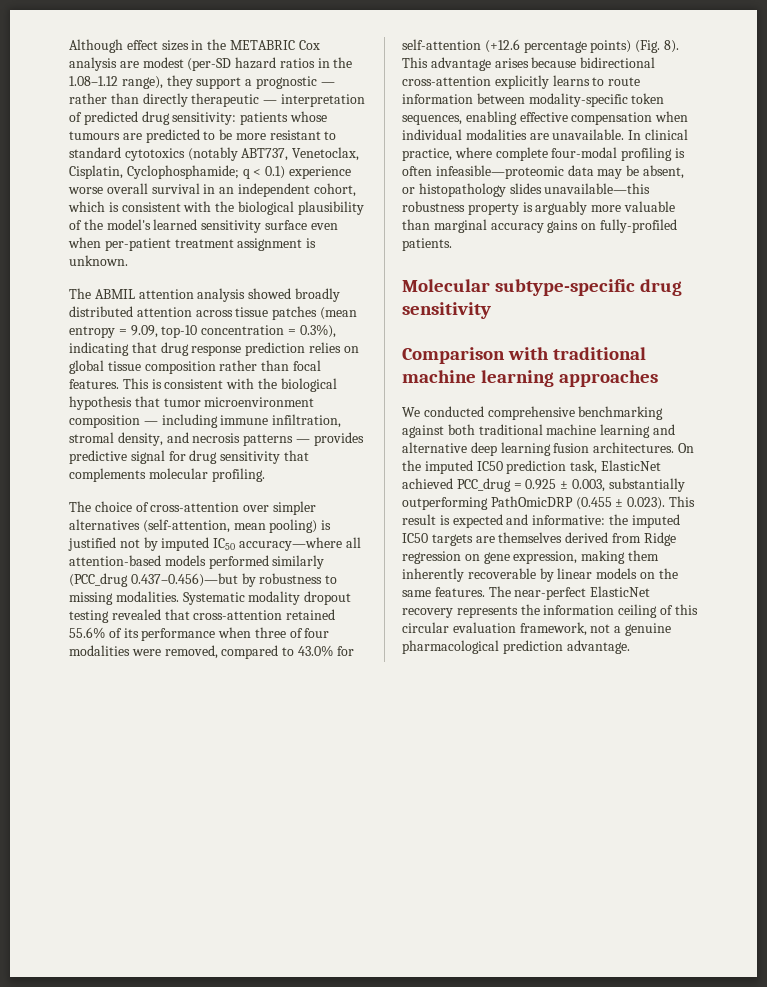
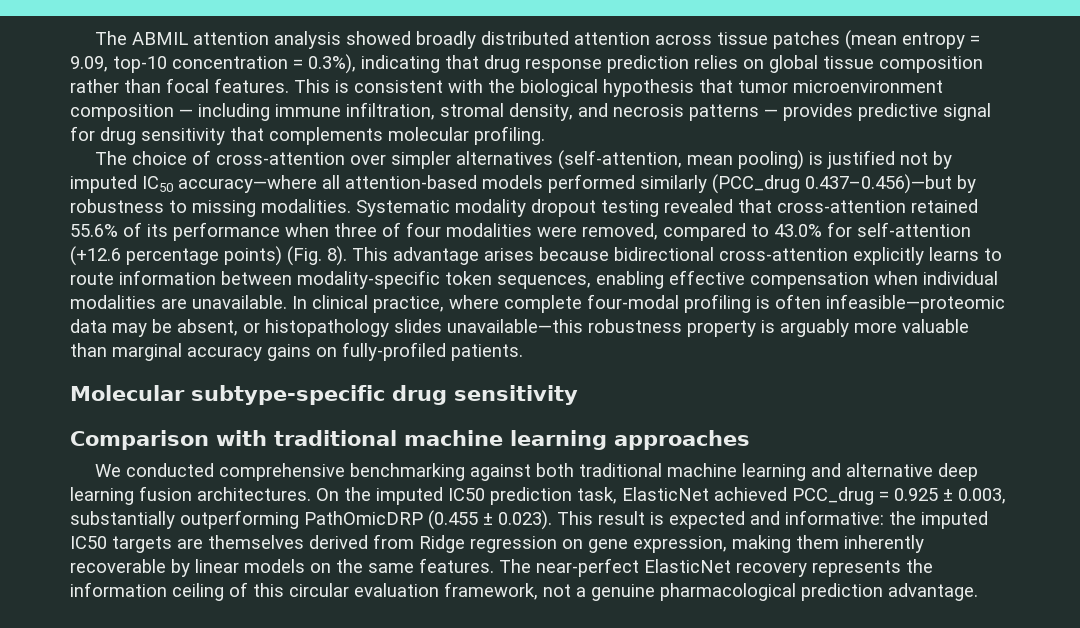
[69,39,320,53] [69,57,353,71] [69,75,335,89] [69,93,365,107] [69,111,327,125] [69,129,337,143] [69,147,360,161] [69,165,351,179] [68,183,356,197] [68,201,364,215] [69,219,338,233] [68,237,317,251] [69,255,128,266] Although effect sizes in the METABRIC Cox analysis are modest (per-SD hazard ratios in the 1.08–1.12 range), they support a prognostic — rather than directly therapeutic — interpretation of predicted drug sensitivity: patients whose tumours are predicted to be more resistant to standard cytotoxics (notably ABT737, Venetoclax, Cisplatin, Cyclophosphamide; q < 0.1) experience worse overall survival in an independent cohort, which is consistent with the biological plausibility of the model's learned sensitivity surface even when per-patient treatment assignment is unknown. // -> (94, 38) none

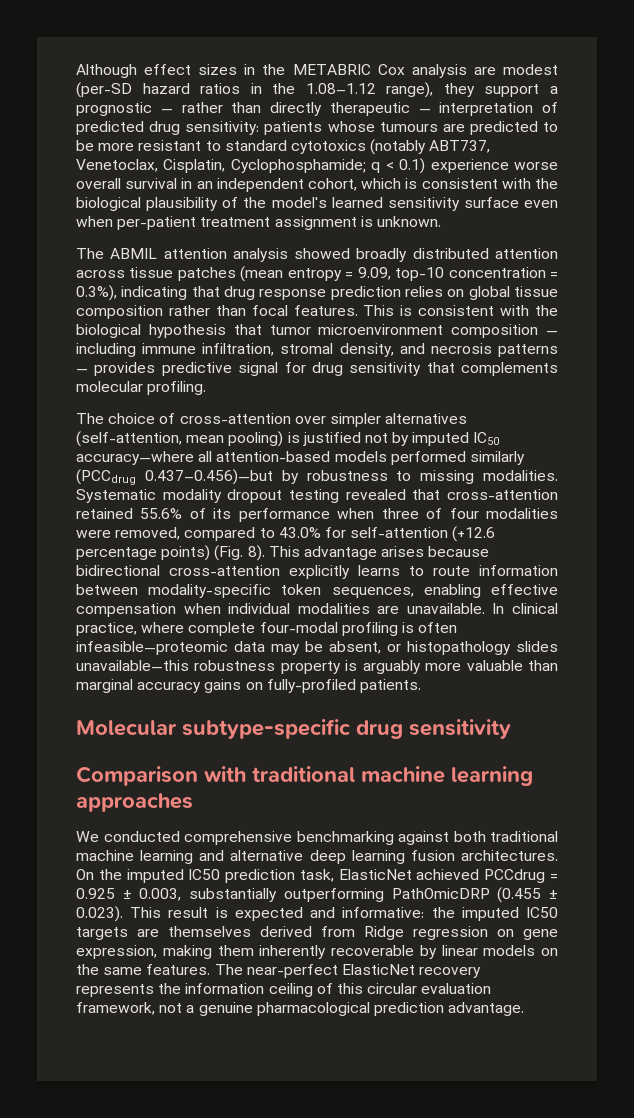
(94, 38) none -> [76,64,558,78] [76,82,558,98] [76,102,558,116] [76,121,558,135] [76,139,491,155] [76,158,559,174] [76,178,558,192] [76,197,558,211] [76,216,441,230] Although effect sizes in the METABRIC Cox analysis are modest (per-SD hazard ratios in the 1.08–1.12 range), they support a prognostic — rather than directly therapeutic — interpretation of predicted drug sensitivity: patients whose tumours are predicted to be more resistant to standard cytotoxics (notably ABT737, Venetoclax, Cisplatin, Cyclophosphamide; q < 0.1) experience worse overall survival in an independent cohort, which is consistent with the biological plausibility of the model's learned sensitivity surface even when per-patient treatment assignment is unknown. //
[712,174,800,194] (PCC_drug -> [76,469,136,485] (PCCdrug
[792,487,874,505] PCC_drug -> [484,869,546,883] PCCdrug

